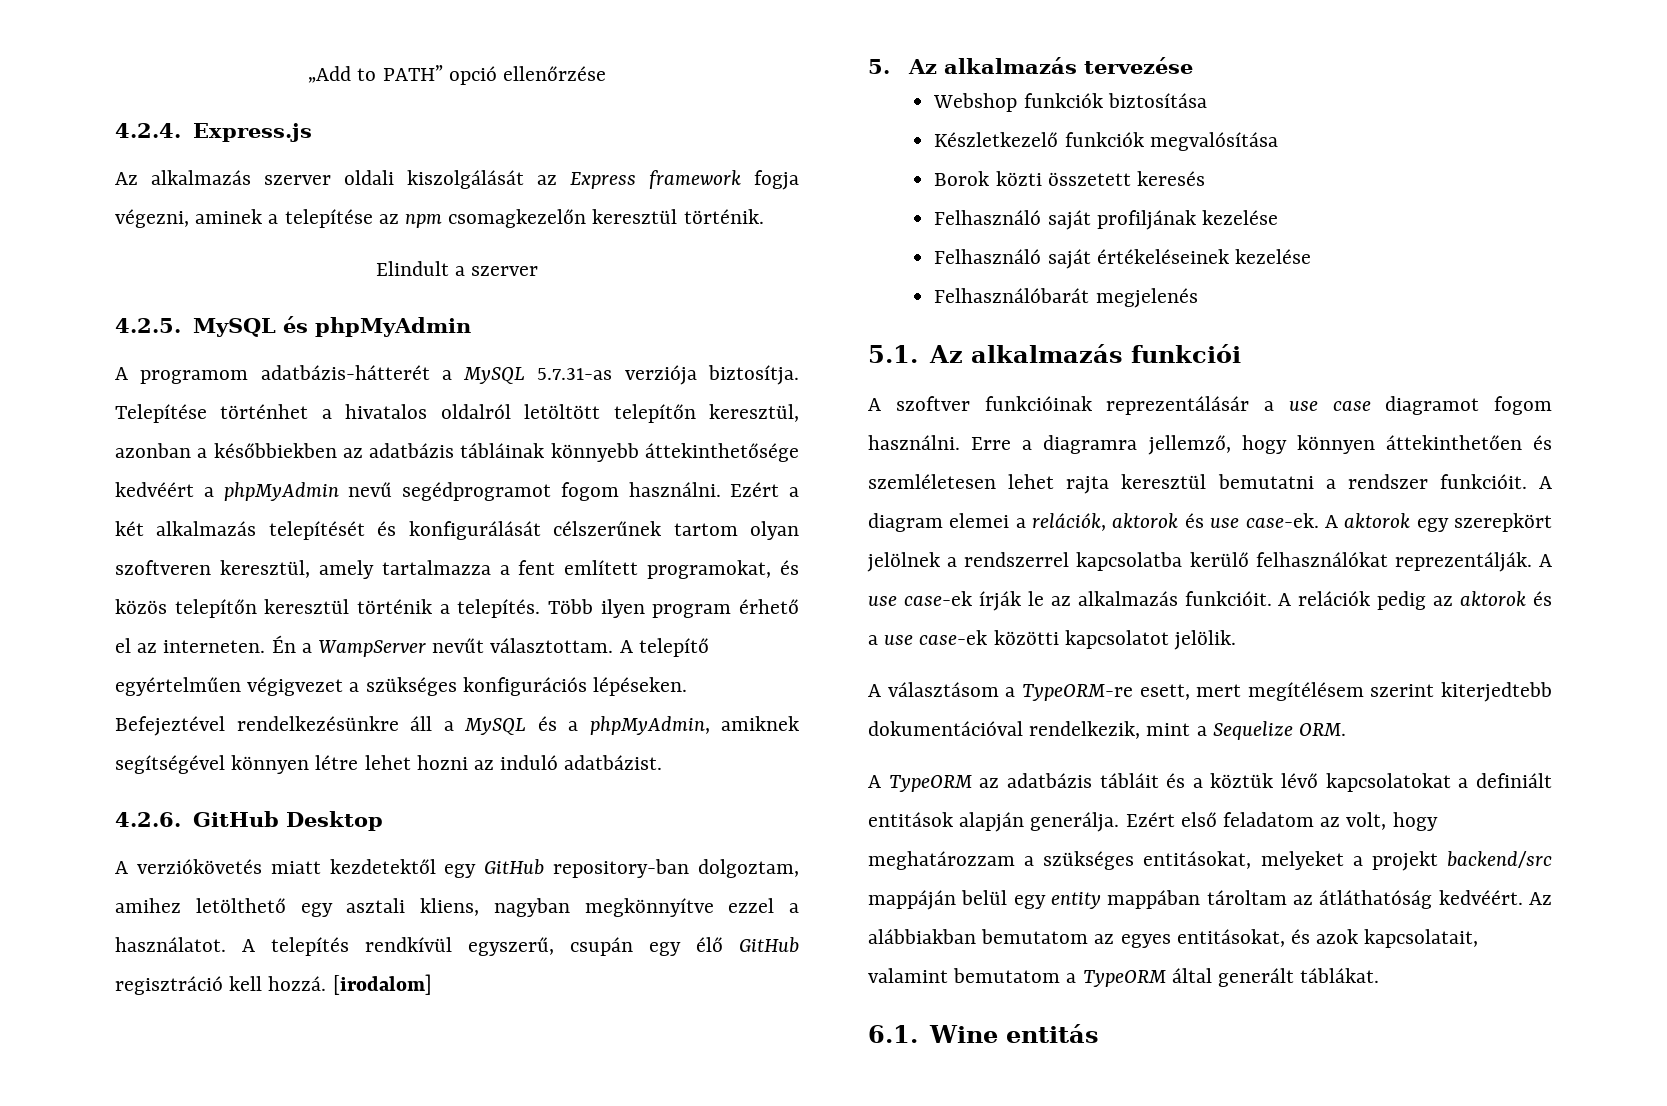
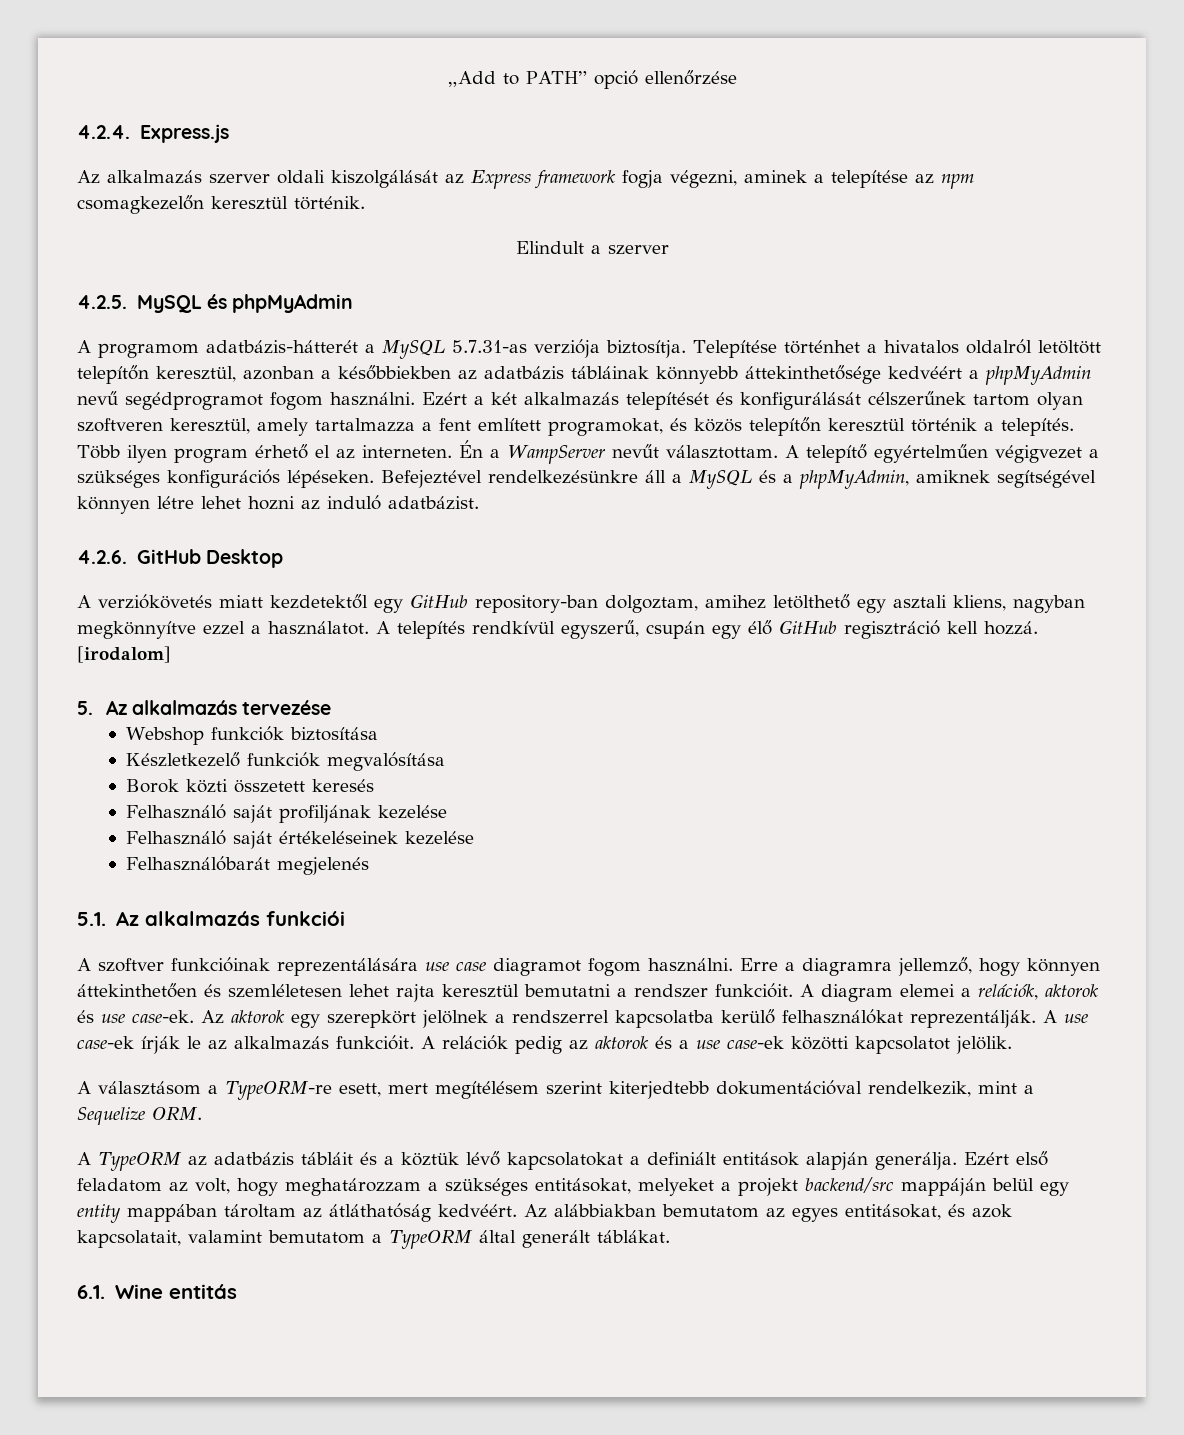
[1106,396,1274,415] reprezentálásár a -> [277,958,418,976] reprezentálására
[1324,515,1338,528] A -> [201,1010,224,1024] Az

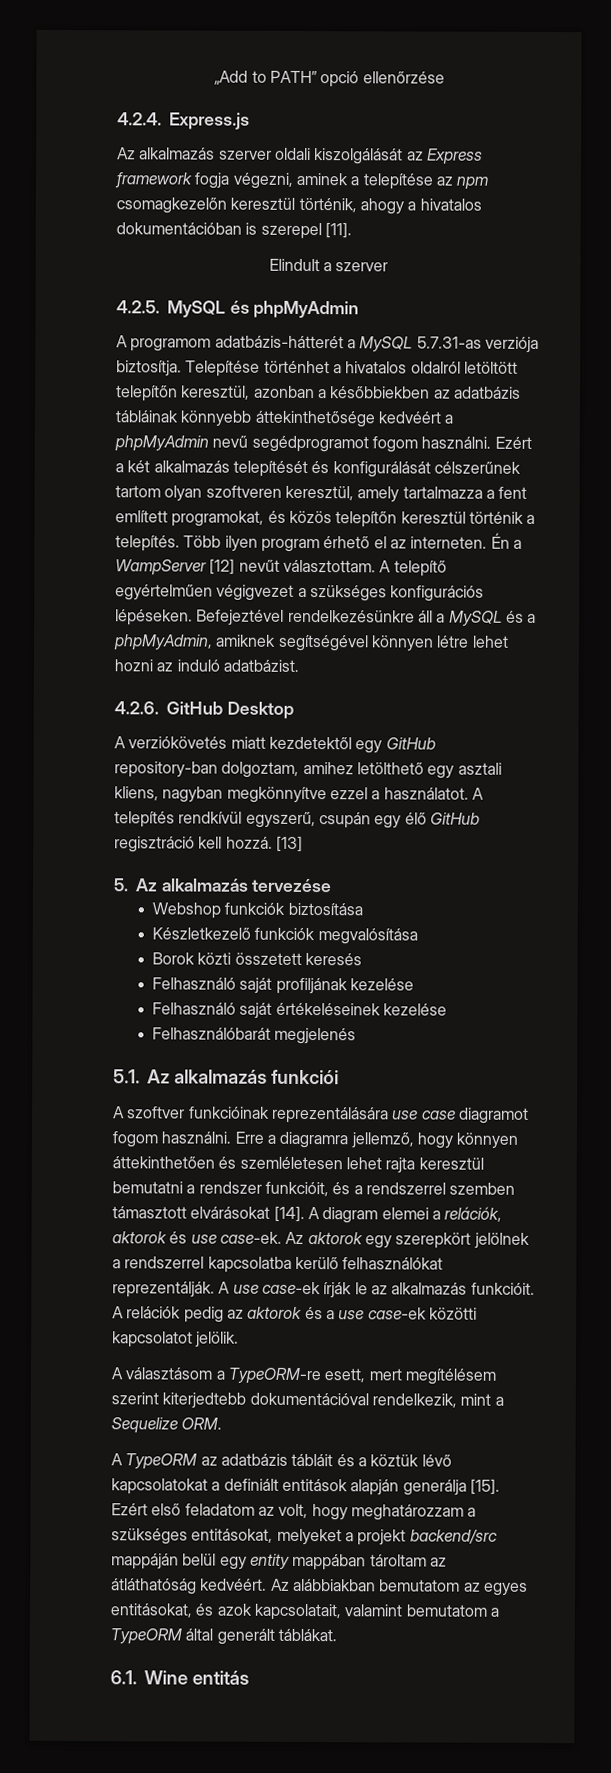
[294,196,365,210] történik. -> [298,197,482,215] [116,222,352,240] történik, ahogy a hivatalos dokumentációban is szerepel [11].
(606, 454) none -> [209,558,236,575] [12]
[77,646,171,663] [irodalom] -> [275,835,303,852] [13]
[715,983,793,998] funkcióit. -> [264,1181,516,1197] [112,1205,305,1222] funkcióit, és a rendszerrel szemben támasztott elvárásokat [14].
[874,1152,957,1170] generálja. -> [402,1478,500,1496] generálja [15].

